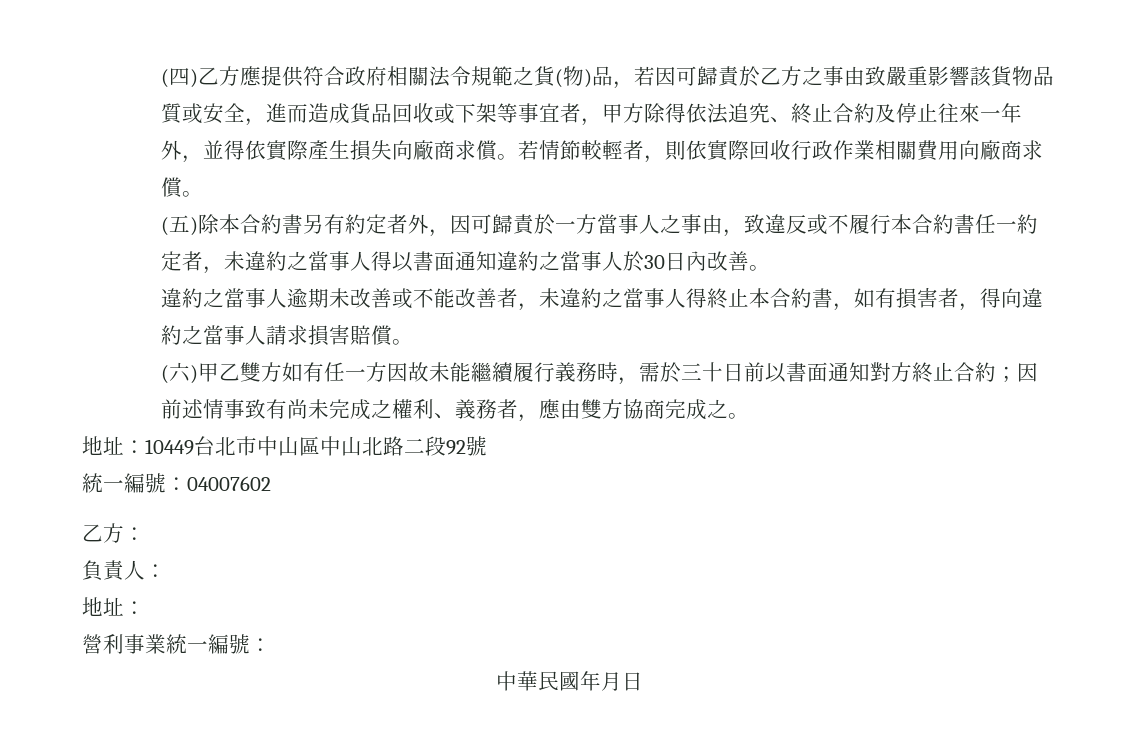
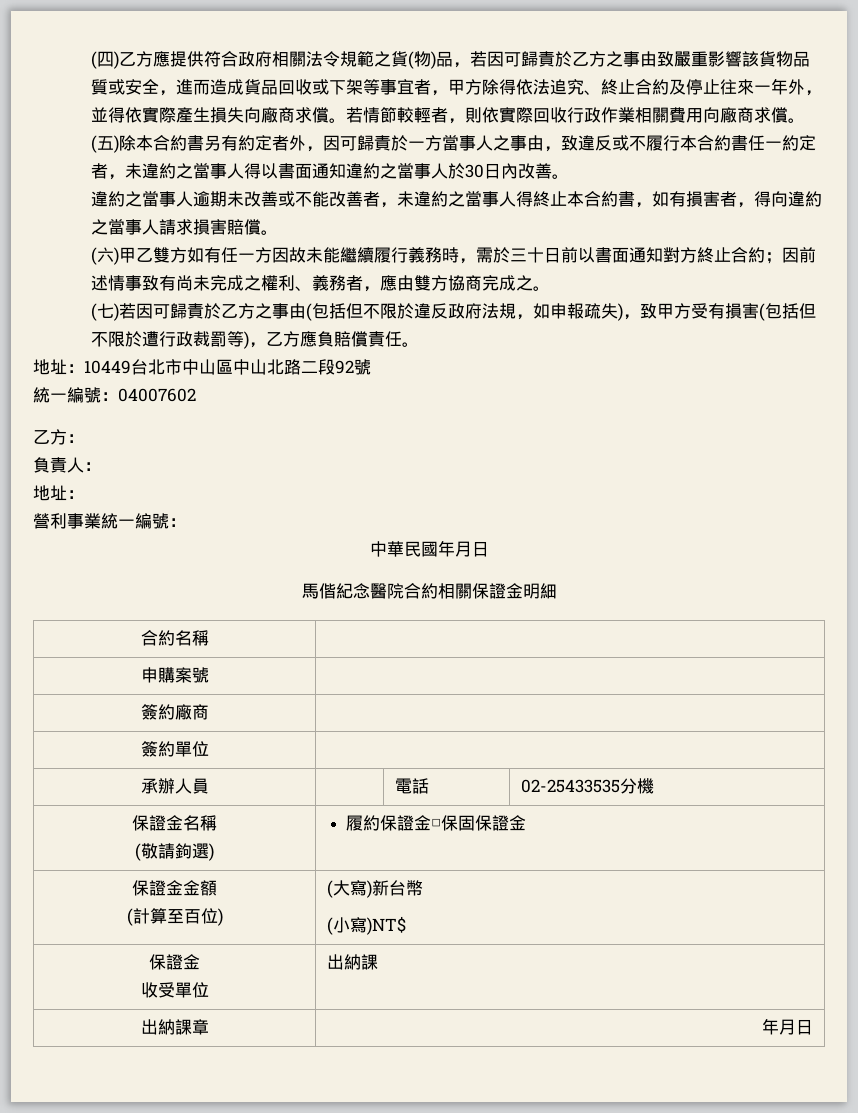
(749, 416) none -> [91,303,817,321] [91,331,420,349] // (七)若因可歸責於乙方之事由(包括但不限於違反政府法規，如申報疏失)，致甲方受有損害(包括但不限於遭行政裁罰等)，乙方應負賠償責任。
(643, 681) none -> [301,583,557,599] [140,630,209,646] [140,667,209,683] [140,704,209,720] [140,741,209,757] [140,778,209,794] [395,778,430,794] [521,778,655,794] [132,815,217,831] [135,843,214,861] [346,815,527,831] [132,880,217,896] [126,908,223,926] [327,880,424,898] [327,916,407,935] [149,954,200,970] [140,982,209,998] [327,954,379,970] [140,1019,209,1035] [761,1018,813,1035] // 馬偕紀念醫院合約相關保證金明細 // 合約名稱 | // 申購案號 | // 簽約廠商 | // 簽約單位 | // 承辦人員 | | 電話 | 02-25433535分機 // 保證金名稱 // (敬請鉤選) | 履約保證金□保固保證金 // 保證金金額 // (計算至百位) | (大寫)新台幣 // (小寫)NT$ // 保證金 // 收受單位 | 出納課 // 出納課章 | 年月日

